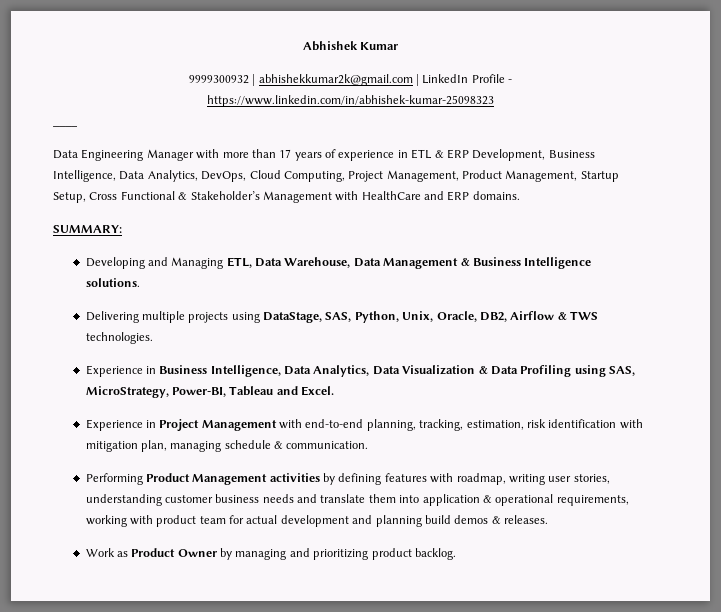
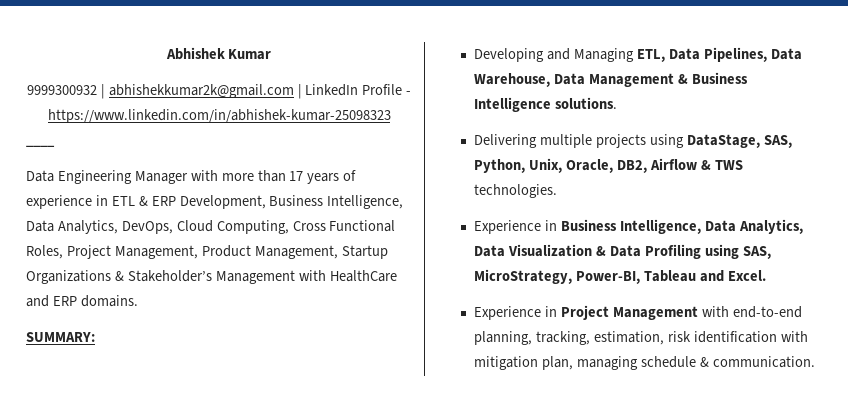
(345, 176) none -> [292,220,396,232] [26,245,63,259] Cross Functional Roles,
[53,191,175,203] Setup, Cross Functional -> [26,270,111,284] Organizations
(283, 262) none -> [703,47,802,62] Pipelines, Data
[85,473,610,485] [85,494,629,506] [85,515,549,527] [85,548,456,560] // Performing Product Management activities by defining features with roadmap, writing user stories, understanding customer business needs and translate them into application & operational requirements, working with product team for actual development and planning build demos & releases. // Work as Product Owner by managing and prioritizing product backlog. -> (815, 362) none

